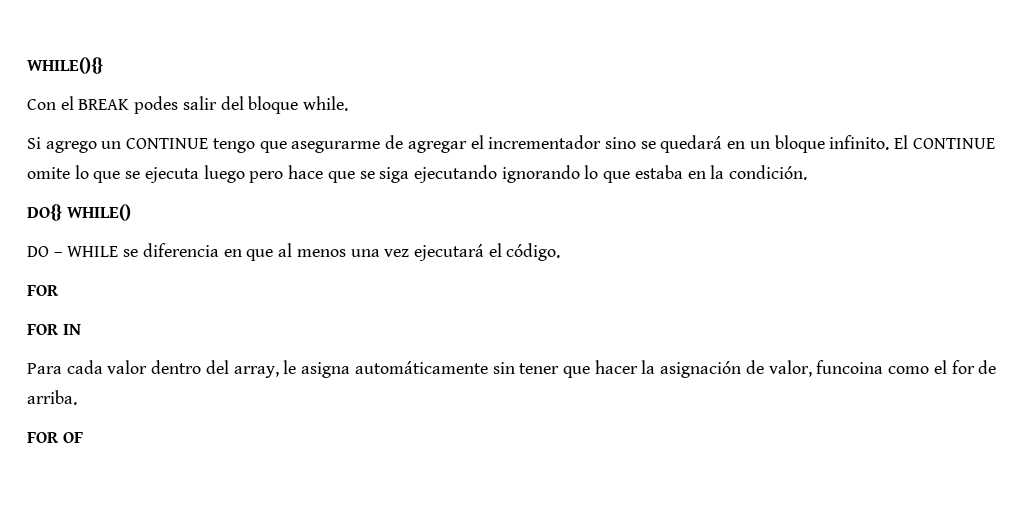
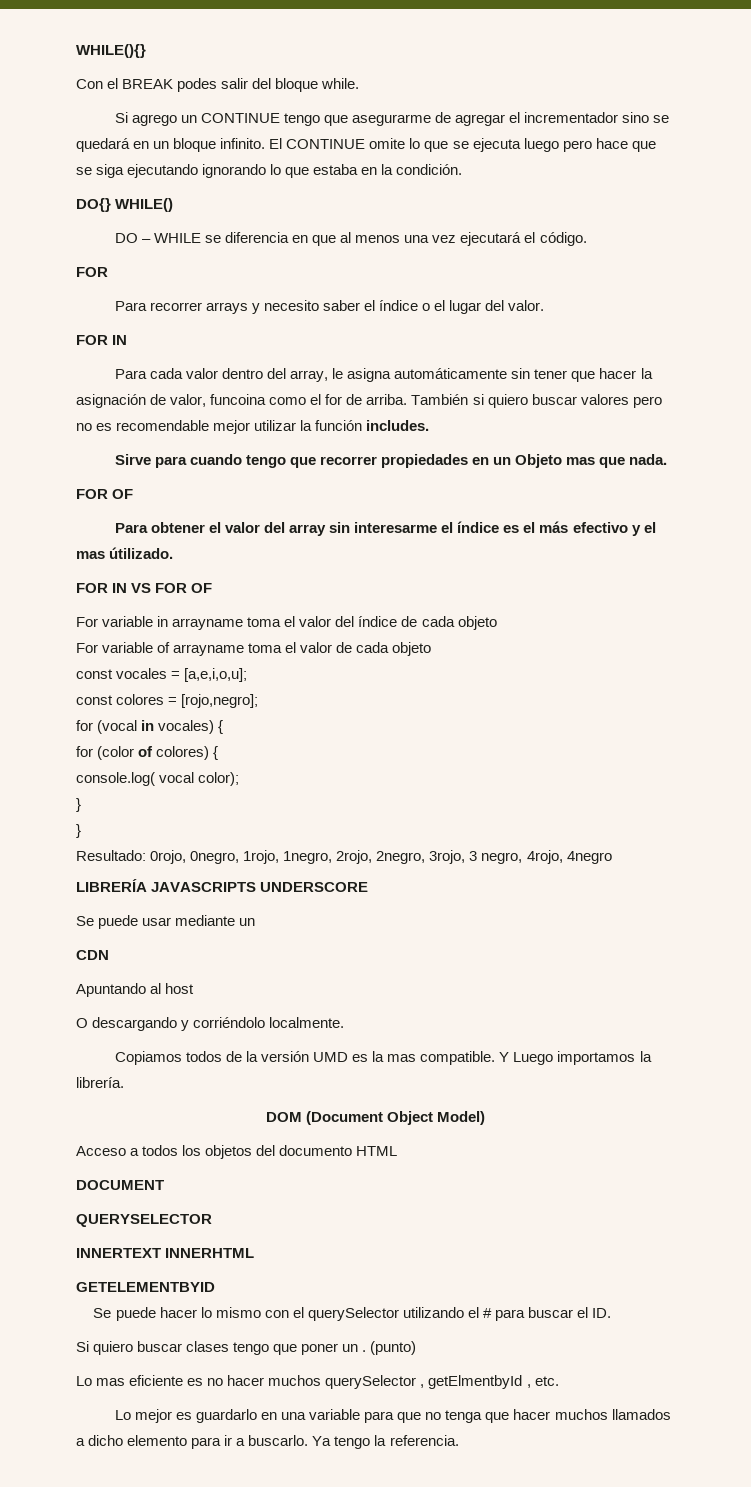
(59, 290) none -> [114,300,545,314] // Para recorrer arrays y necesito saber el índice o el lugar del valor.
[27,432,83,443] // FOR OF -> [411,394,662,408] [76,420,430,434] [114,454,668,468] [76,489,134,499] [114,521,656,536] [76,547,174,559] [76,583,213,593] [76,616,497,630] [76,642,432,656] [76,668,248,682] [76,694,259,708] [76,720,224,734] [76,746,219,760] [76,772,240,786] [76,798,81,812] [76,824,81,838] [76,850,612,864] [76,879,369,892] [76,915,256,929] [76,950,109,960] [76,983,195,997] [76,1017,345,1031] [114,1051,652,1065] [76,1077,124,1088] [265,1111,486,1125] [76,1145,398,1159] [76,1180,164,1190] [76,1214,212,1227] [76,1248,255,1258] [76,1282,215,1292] [93,1307,612,1321] [76,1341,417,1355] [76,1375,559,1389] [114,1409,671,1423] [76,1435,459,1449] También si quiero buscar valores pero no es recomendable mejor utilizar la función includes. // Sirve para cuando tengo que recorrer propiedades en un Objeto mas que nada. // FOR OF // Para obtener el valor del array sin interesarme el índice es el más efectivo y el mas útilizado. // FOR IN VS FOR OF // For variable in arrayname toma el valor del índice de cada objeto // For variable of arrayname toma el valor de cada objeto // const vocales = [a,e,i,o,u]; // const colores = [rojo,negro]; // for (vocal in vocales) { // for (color of colores) { // console.log( vocal color); // } // } // Resultado: 0rojo, 0negro, 1rojo, 1negro, 2rojo, 2negro, 3rojo, 3 negro, 4rojo, 4negro // LIBRERÍA JAVASCRIPTS UNDERSCORE // Se puede usar mediante un // CDN // Apuntando al host // O descargando y corriéndolo localmente. // Copiamos todos de la versión UMD es la mas compatible. Y Luego importamos la librería. // DOM (Document Object Model) // Acceso a todos los objetos del documento HTML // DOCUMENT // QUERYSELECTOR // INNERTEXT INNERHTML // GETELEMENTBYID // Se puede hacer lo mismo con el querySelector utilizando el # para buscar el ID. // Si quiero buscar clases tengo que poner un . (punto) // Lo mas eficiente es no hacer muchos querySelector , getElmentbyId , etc. // Lo mejor es guardarlo en una variable para que no tenga que hacer muchos llamados a dicho elemento para ir a buscarlo. Ya tengo la referencia.

